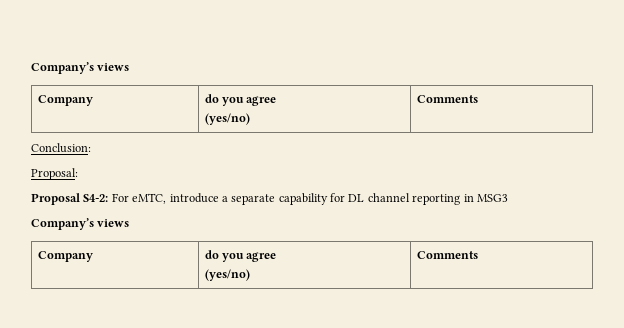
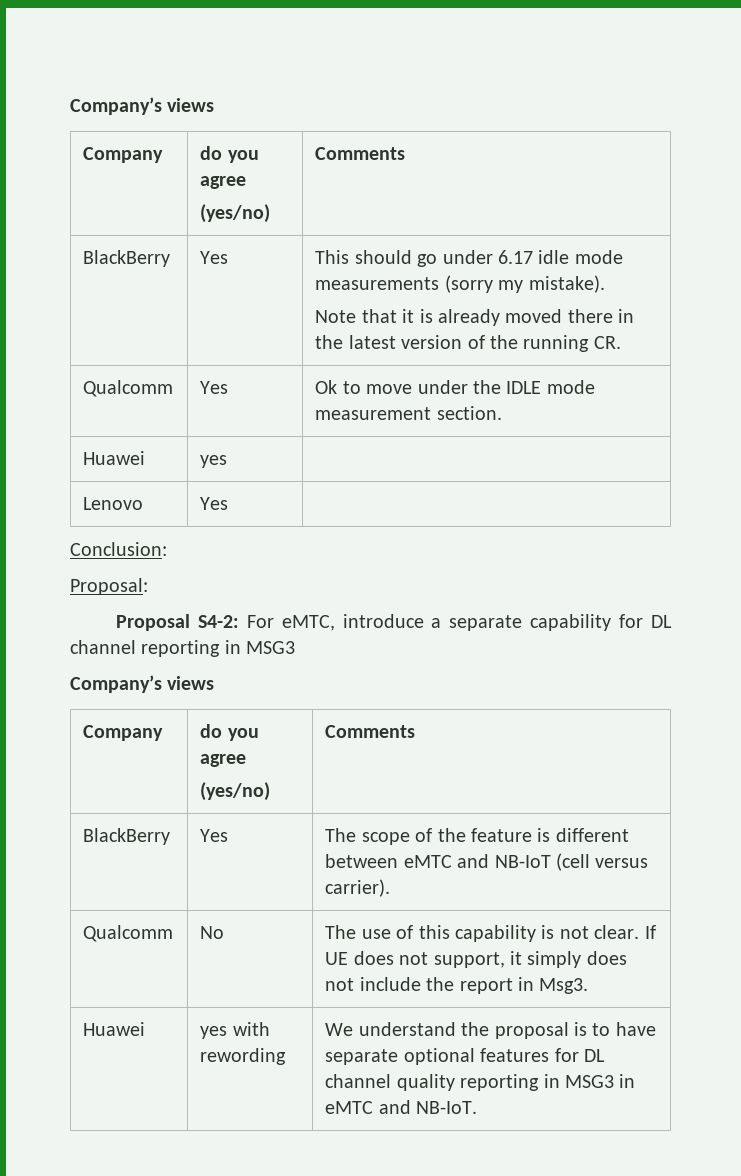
[31,62,130,74] [37,95,93,106] [204,94,277,106] [204,113,250,125] [416,95,478,103] Company’s views // Company | do you agree // (yes/no) | Comments -> [70,97,215,115] [83,147,164,163] [200,146,259,163] [200,176,247,189] [200,204,271,223] [315,147,406,160] [83,250,171,267] [200,251,229,264] [315,250,623,267] [315,275,605,293] [315,309,635,326] [315,335,621,352] [83,380,174,397] [200,381,229,394] [315,380,595,394] [315,406,502,420] [83,451,146,465] [200,455,228,468] [83,497,144,510] [200,497,229,510] Company’s views // Company | do you agree // (yes/no) | Comments // BlackBerry | Yes | This should go under 6.17 idle mode measurements (sorry my mistake). // Note that it is already moved there in the latest version of the running CR. // Qualcomm | Yes | Ok to move under the IDLE mode measurement section. // Huawei | yes | // Lenovo | Yes |
(478, 255) none -> [83,828,171,845] [200,829,229,842] [325,828,629,845] [325,853,649,871] [325,879,391,897] [83,925,174,942] [200,926,225,939] [325,925,656,942] [325,951,627,968] [325,977,589,994] [83,1022,146,1036] [200,1022,270,1039] [200,1048,287,1065] [325,1022,656,1039] [325,1048,606,1065] [325,1074,636,1091] [325,1100,478,1114] // BlackBerry | Yes | The scope of the feature is different between eMTC and NB-IoT (cell versus carrier). // Qualcomm | No | The use of this capability is not clear. If UE does not support, it simply does not include the report in Msg3. // Huawei | yes with rewording | We understand the proposal is to have separate optional features for DL channel quality reporting in MSG3 in eMTC and NB-IoT.

